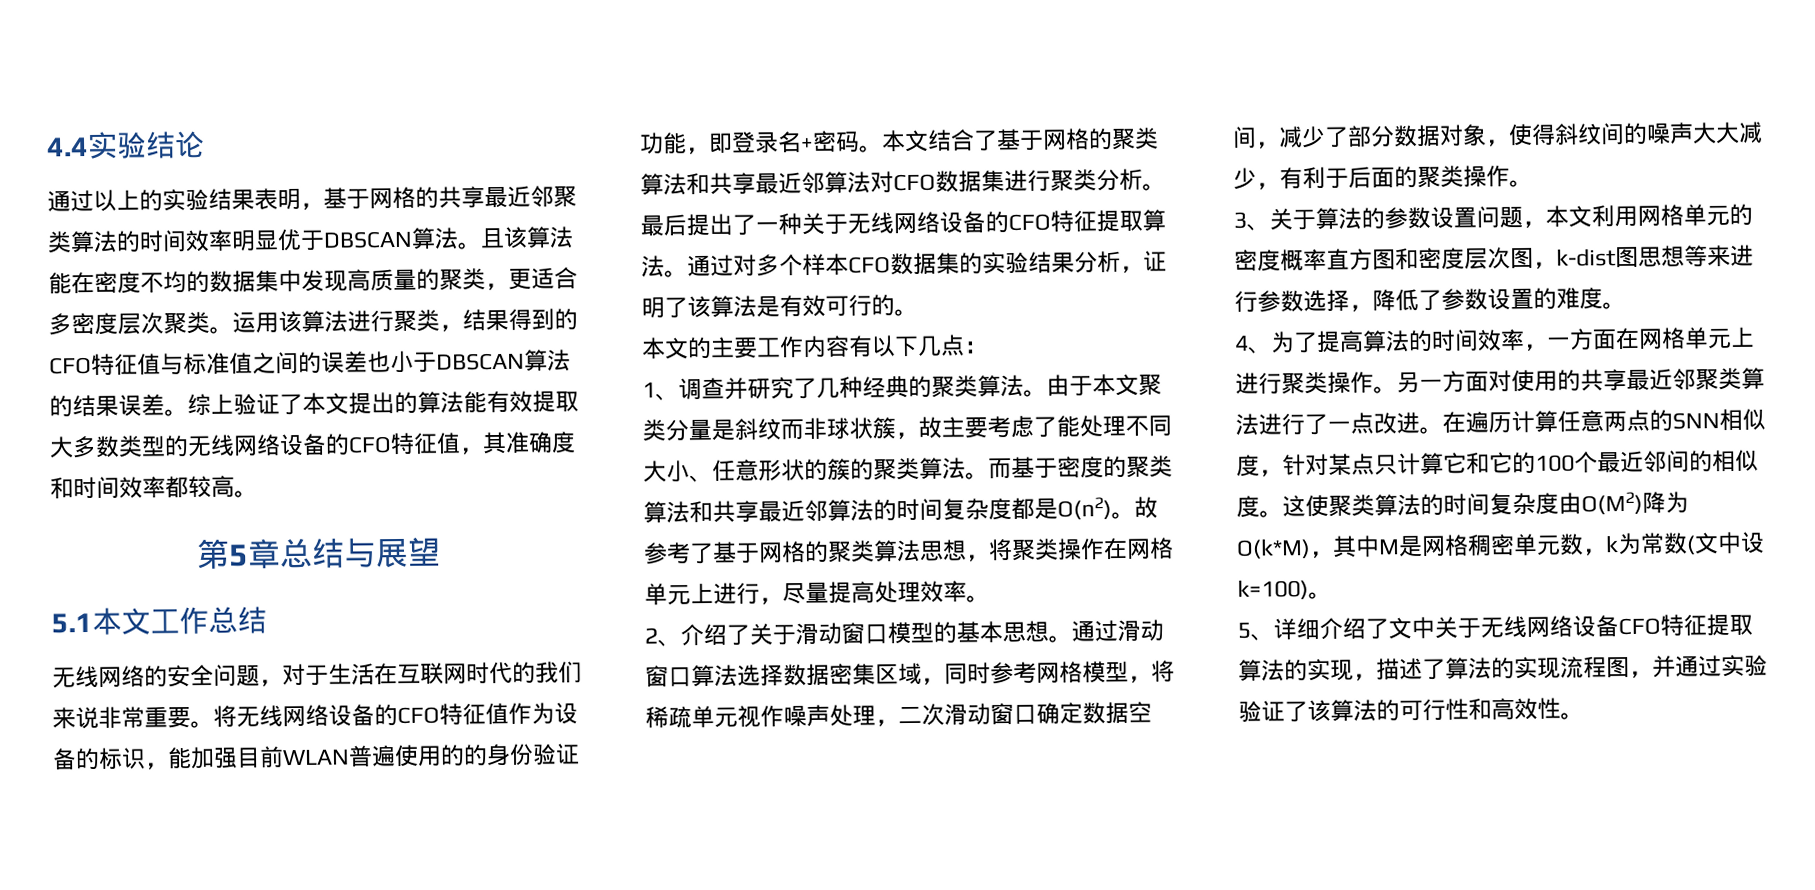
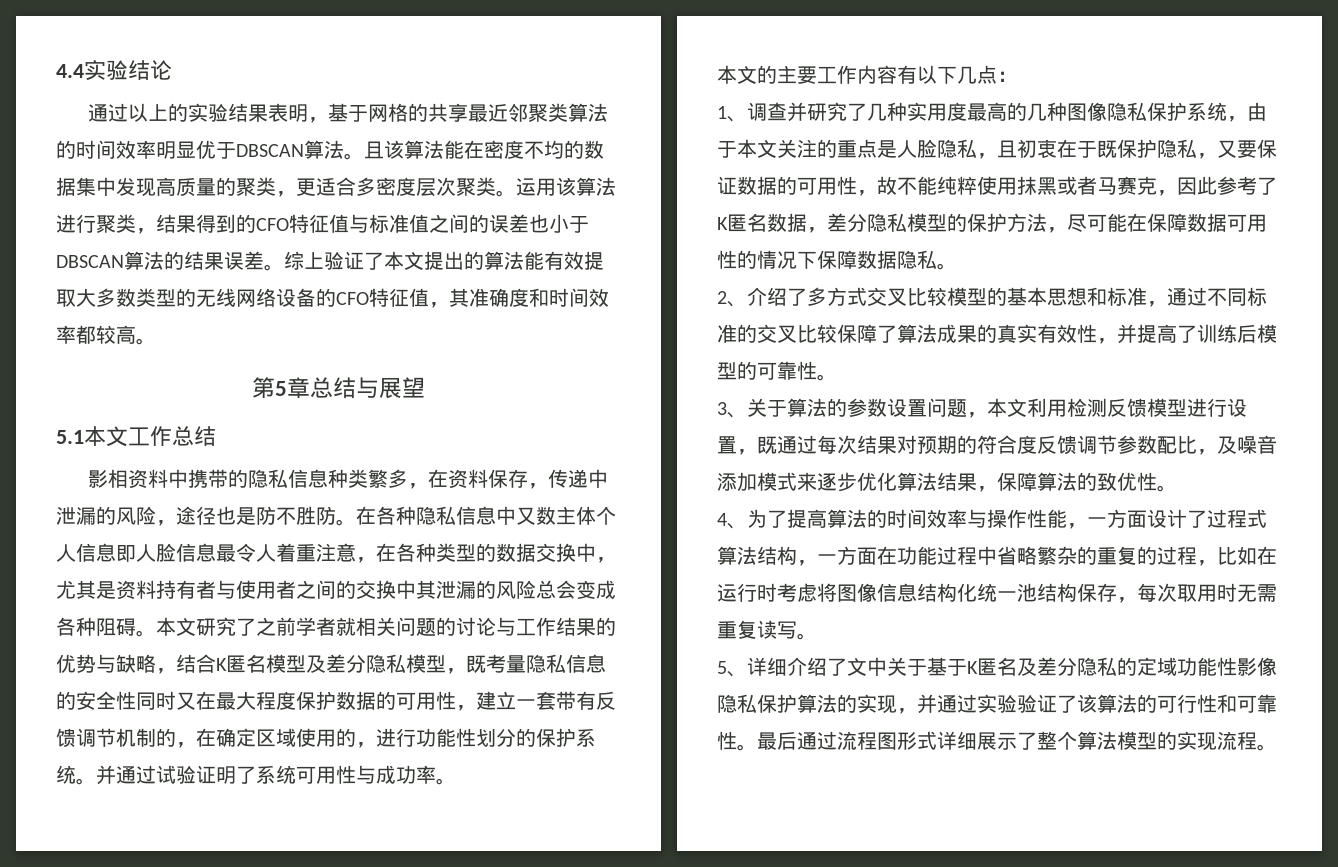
[52,661,582,689] [52,702,578,730] [52,743,580,771] [639,127,1159,155] [640,168,1166,196] [640,209,1166,237] [641,250,1167,278] [641,294,895,319] 无线网络的安全问题，对于生活在互联网时代的我们来说非常重要。将无线网络设备的CFO特征值作为设备的标识，能加强目前WLAN普遍使用的的身份验证功能，即登录名+密码。本文结合了基于网格的聚类算法和共享最近邻算法对CFO数据集进行聚类分析。最后提出了一种关于无线网络设备的CFO特征提取算法。通过对多个样本CFO数据集的实验结果分析，证明了该算法是有效可行的 -> [88,469,609,489] [56,506,616,526] [56,543,616,563] [56,580,616,600] [56,617,616,637] [56,654,606,674] [56,691,616,711] [56,728,596,748] [56,765,436,785] 影相资料中携带的隐私信息种类繁多，在资料保存，传递中泄漏的风险，途径也是防不胜防。在各种隐私信息中又数主体个人信息即人脸信息最令人着重注意，在各种类型的数据交换中，尤其是资料持有者与使用者之间的交换中其泄漏的风险总会变成各种阻碍。本文研究了之前学者就相关问题的讨论与工作结果的优势与缺略，结合K匿名模型及差分隐私模型，既考量隐私信息的安全性同时又在最大程度保护数据的可用性，建立一套带有反馈调节机制的，在确定区域使用的，进行功能性划分的保护系统。并通过试验证明了系统可用性与成功率
[862,373,1162,399] [642,415,1172,442] [643,455,1173,483] [643,496,1158,524] [643,537,1174,565] [644,580,990,606] [644,619,1164,647] [645,660,1175,688] [645,701,1152,729] [1232,121,1763,149] [1233,165,1510,190] 经典的聚类算法。由于本文聚类分量是斜纹而非球状簇，故主要考虑了能处理不同大小、任意形状的簇的聚类算法。而基于密度的聚类算法和共享最近邻算法的时间复杂度都是O(n2)。故参考了基于网格的聚类算法思想，将聚类操作在网格单元上进行，尽量提高处理效率。 // 2、介绍了关于滑动窗口模型的基本思想。通过滑动窗口算法选择数据密集区域，同时参考网格模型，将稀疏单元视作噪声处理，二次滑动窗口确定数据空间，减少了部分数据对象，使得斜纹间的噪声大大减少，有利于后面的聚类操作 -> [907,102,1267,122] [717,139,1277,159] [717,176,1277,196] [717,213,1267,233] [717,250,957,270] [717,287,1267,307] [717,324,1277,344] [717,361,817,380] 实用度最高的几种图像隐私保护系统，由于本文关注的重点是人脸隐私，且初衷在于既保护隐私，又要保证数据的可用性，故不能纯粹使用抹黑或者马赛克，因此参考了K匿名数据，差分隐私模型的保护方法，尽可能在保障数据可用性的情况下保障数据隐私。 // 2、介绍了多方式交叉比较模型的基本思想和标准，通过不同标准的交叉比较保障了算法成果的真实有效性，并提高了训练后模型的可靠性
[1637,203,1753,227] [1234,244,1754,272] [1234,287,1603,313] 网格单元的密度概率直方图和密度层次图，k-dist图思想等来进行参数选择，降低了参数设置的难度 -> [1067,398,1247,418] [717,435,1277,455] [717,472,1157,492] 检测反馈模型进行设置，既通过每次结果对预期的符合度反馈调节参数配比，及噪音添加模式来逐步优化算法结果，保障算法的致优性
[1524,326,1755,351] [1235,367,1765,395] [1235,408,1766,436] [1236,449,1759,477] [1236,491,1689,518] [1236,531,1765,559] [1237,579,1309,600] ，一方面在网格单元上进行聚类操作。另一方面对使用的共享最近邻聚类算法进行了一点改进。在遍历计算任意两点的SNN相似度，针对某点只计算它和它的100个最近邻间的相似度。这使聚类算法的时间复杂度由O(M2)降为O(k*M)，其中M是网格稠密单元数，k为常数(文中设k=100) -> [967,509,1267,529] [717,546,1277,566] [717,583,1277,603] [717,620,797,639] 与操作性能，一方面设计了过程式算法结构，一方面在功能过程中省略繁杂的重复的过程，比如在运行时考虑将图像信息结构化统一池结构保存，每次取用时无需重复读写
[1480,613,1753,639] [1238,656,1630,682] 无线网络设备CFO特征提取算法的实现，描述了算法的实现流程图 -> [927,657,1277,676] [717,694,897,714] 基于K匿名及差分隐私的定域功能性影像隐私保护算法的实现
[1491,697,1561,721] 高效性 -> [1237,694,1277,713] [717,731,1257,751] 可靠性。最后通过流程图形式详细展示了整个算法模型的实现流程

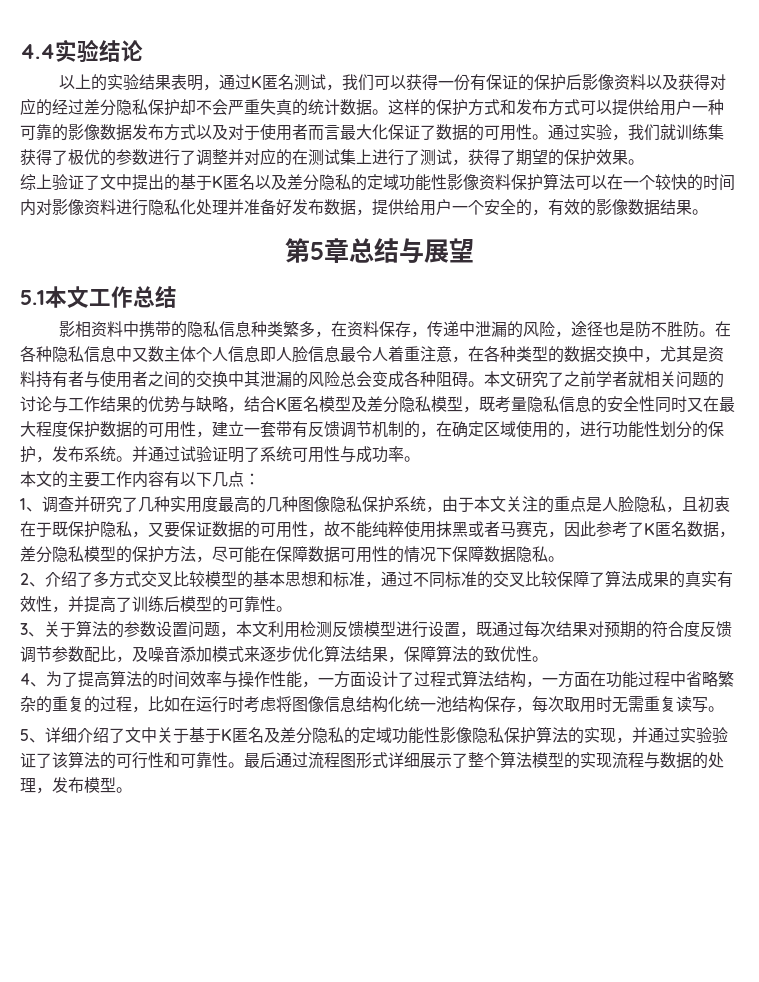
[88,103,129,122] 通过 -> (143, 51) none
[328,103,609,122] [56,140,604,160] [56,177,616,197] [56,214,589,234] [56,251,284,271] 基于网格的共享最近邻聚类算法的时间效率明显优于DBSCAN算法。且该算法能在密度不均的数据集中发现高质量的聚类，更适合多密度层次聚类。运用该算法进行聚类，结果得到的CFO特征值与标准值之间的误差也小于DBSCAN算法的结果误差。 -> [219,74,727,91] [20,98,724,116] [20,124,724,141] [20,148,644,166] 通过K匿名测试，我们可以获得一份有保证的保护后影像资料以及获得对应的经过差分隐私保护却不会严重失真的统计数据。这样的保护方式和发布方式可以提供给用户一种可靠的影像数据发布方式以及对于使用者而言最大化保证了数据的可用性。通过实验，我们就训练集获得了极优的参数进行了调整并对应的在测试集上进行了测试，获得了期望的保护效果。 //
[384,251,604,270] [56,288,609,308] [56,325,136,344] 本文提出的算法能有效提取大多数类型的无线网络设备的CFO特征值，其准确度和时间效率都较高 -> [100,173,735,191] [20,199,692,216] 文中提出的基于K匿名以及差分隐私的定域功能性影像资料保护算法可以在一个较快的时间内对影像资料进行隐私化处理并准备好发布数据，提供给用户一个安全的，有效的影像数据结果
(576, 737) none -> [36,446,84,463] ，发布
(1257, 740) none -> [644,752,724,769] [20,777,116,794] 与数据的处理，发布模型

